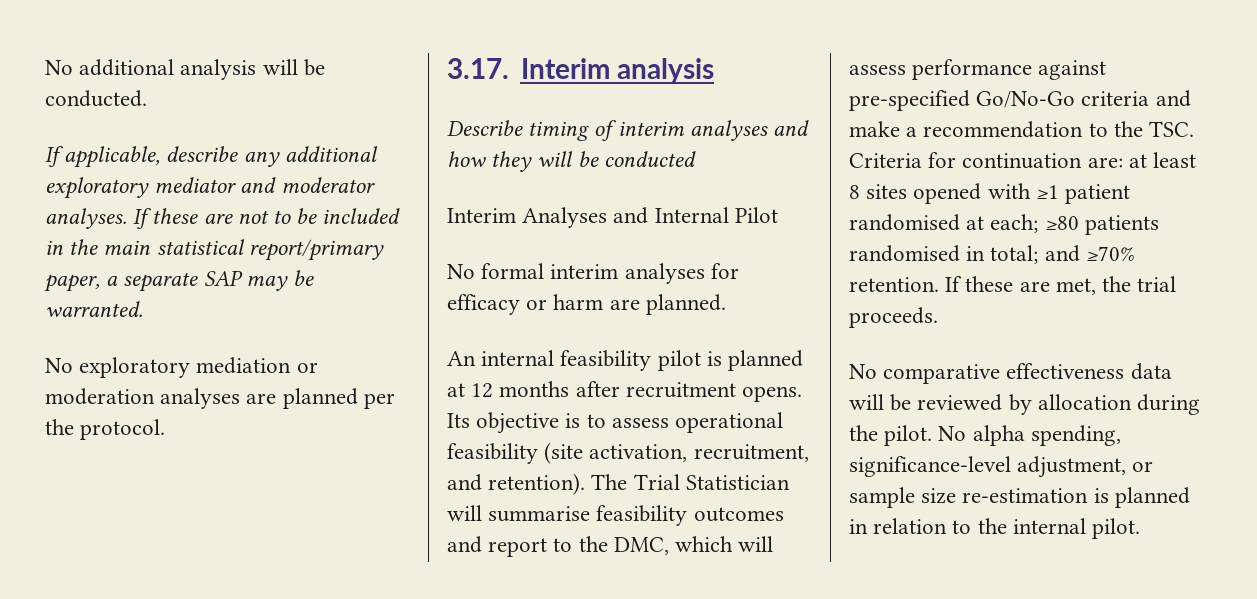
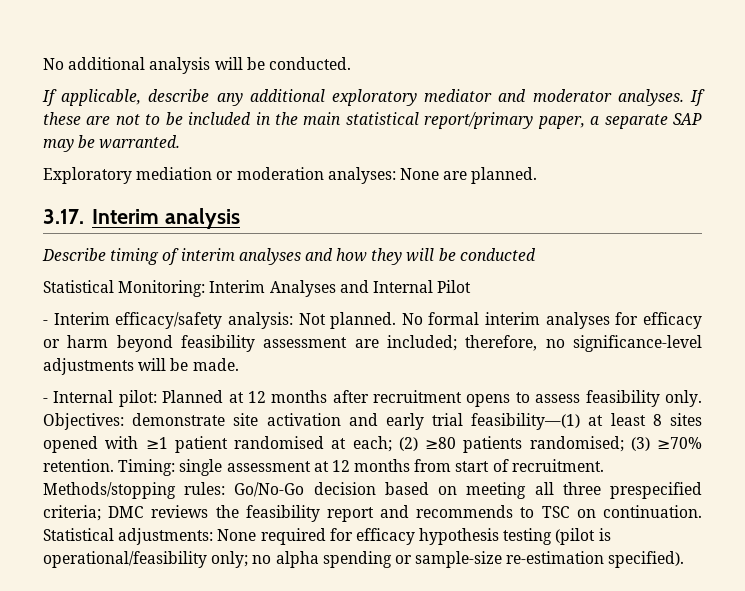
[45,357,191,378] No exploratory -> [43,167,132,184] Exploratory
[160,388,395,409] [45,419,166,440] analyses are planned per the protocol. -> [327,167,538,184] analyses: None are planned.
(696, 159) none -> [43,280,206,297] Statistical Monitoring:
(778, 215) none -> [43,312,397,329] - Interim efficacy/safety analysis: Not planned.
[609,294,726,315] [447,350,804,371] are planned. // An internal feasibility pilot is planned -> [116,335,702,352] [43,358,239,375] [43,390,224,407] beyond feasibility assessment are included; therefore, no significance-level adjustments will be made. // - Internal pilot: Planned
[742,386,803,402] [447,412,784,434] [447,442,809,464] [447,473,790,495] [447,505,784,526] [447,536,774,557] [849,59,1107,80] [849,90,1191,111] [849,121,1195,138] [849,152,1123,169] opens. Its objective is to assess operational feasibility (site activation, recruitment, and retention). The Trial Statistician will summarise feasibility outcomes and report to the DMC, which will assess performance against pre-specified Go/No-Go criteria and make a recommendation to the TSC. Criteria for continuation are: -> [466,390,702,407] [43,413,581,430] opens to assess feasibility only. Objectives: demonstrate site activation and early trial feasibility—(1)
(1039, 223) none -> [398,437,418,451] (2)
[849,245,1135,264] [849,276,1177,295] [849,307,938,328] [849,363,1172,384] [849,394,1201,415] [849,425,1121,446] [849,456,1154,478] [849,487,1190,508] [849,518,1141,539] randomised in total; and ≥70% retention. If these are met, the trial proceeds. // No comparative effectiveness data will be reviewed by allocation during the pilot. No alpha spending, significance-level adjustment, or sample size re-estimation is planned in relation to the internal pilot. -> [529,436,702,452] [43,459,604,476] [43,482,702,499] [43,505,702,522] [43,528,611,545] [43,551,685,568] randomised; (3) ≥70% retention. Timing: single assessment at 12 months from start of recruitment. Methods/stopping rules: Go/No-Go decision based on meeting all three prespecified criteria; DMC reviews the feasibility report and recommends to TSC on continuation. Statistical adjustments: None required for efficacy hypothesis testing (pilot is operational/feasibility only; no alpha spending or sample-size re-estimation specified).

